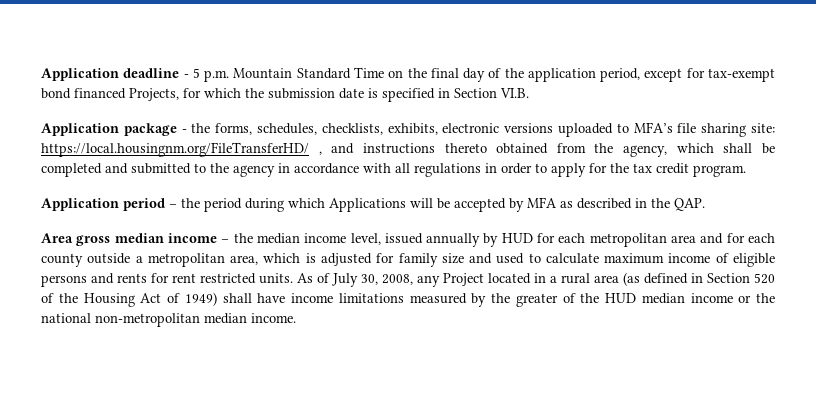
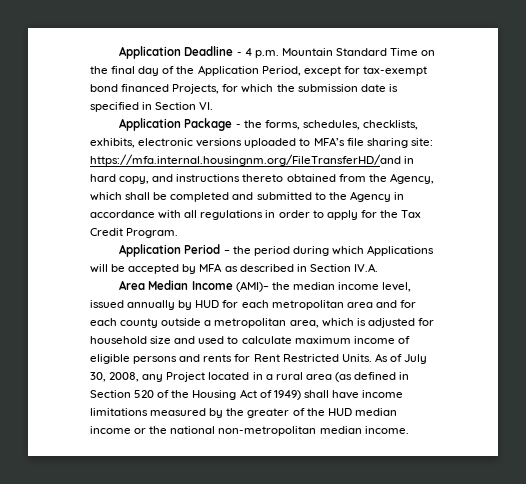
[41,68,200,81] Application deadline - 5 -> [119,46,252,59] Application Deadline - 4
[527,68,641,82] application period, -> [197,65,301,76] Application Period,
[500,88,529,98] [41,123,177,136] VI.B. // Application package -> [199,102,214,110] [119,118,233,131] VI. // Application Package
[41,142,322,157] https://local.housingnm.org/FileTransferHD/ , -> [90,154,415,166] [90,174,150,184] https://mfa.internal.housingnm.org/FileTransferHD/and in hard copy,
[623,145,668,157] agency, -> [389,173,434,184] Agency,
[233,165,275,177] agency -> [349,191,391,202] Agency
[633,163,746,177] [41,198,165,211] tax credit program. // Application period -> [401,210,422,218] [90,228,179,238] [119,244,221,257] Tax Credit Program. // Application Period
[651,198,705,211] the QAP. -> [309,263,378,272] Section IV.A.
[76,233,230,246] gross median income – -> [148,280,269,292] Median Income (AMI)–
[398,253,438,267] family -> [90,336,147,344] household
[172,273,293,284] rent restricted units. -> [253,354,372,362] Rent Restricted Units.

